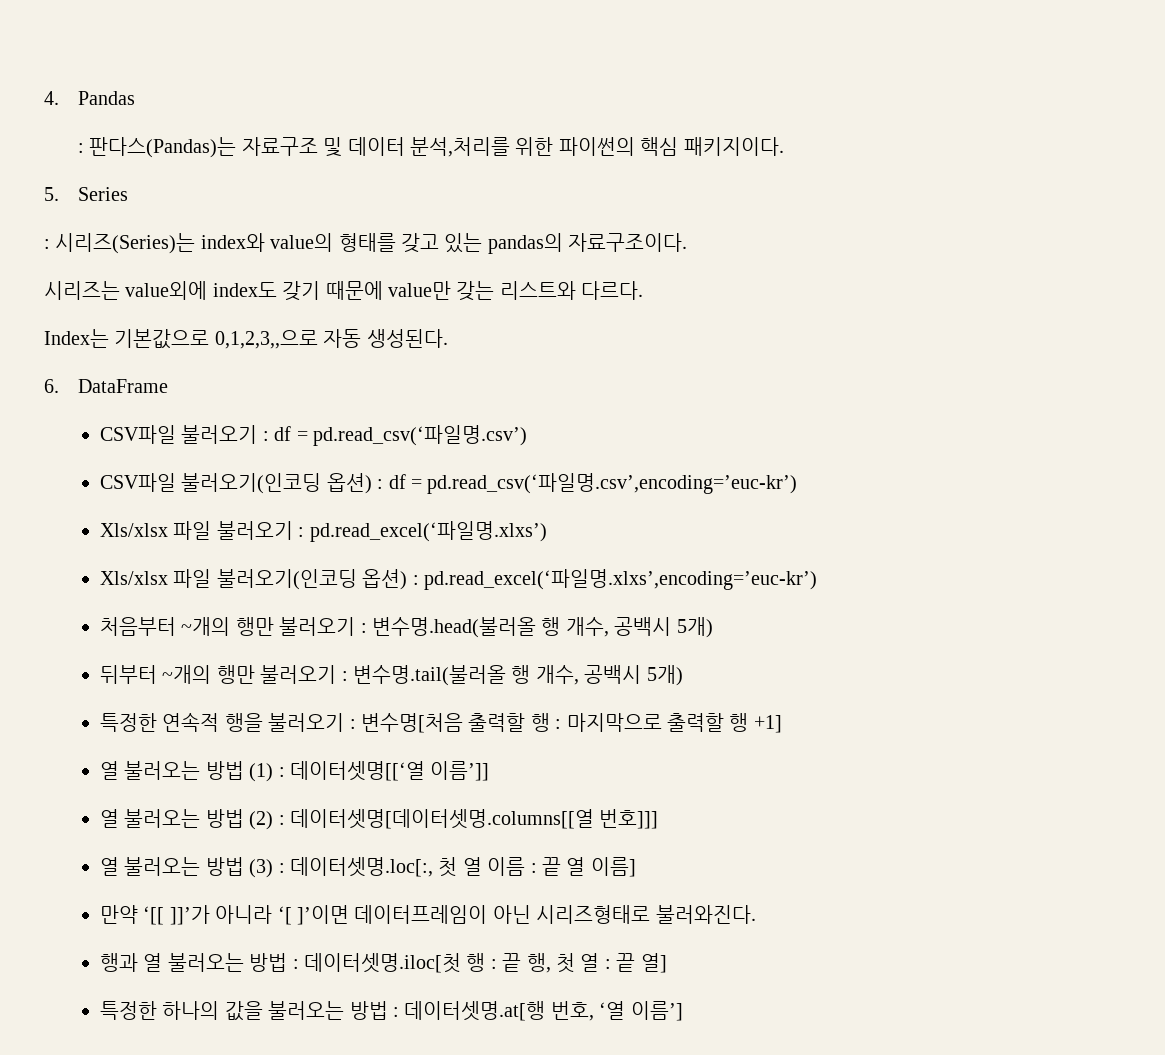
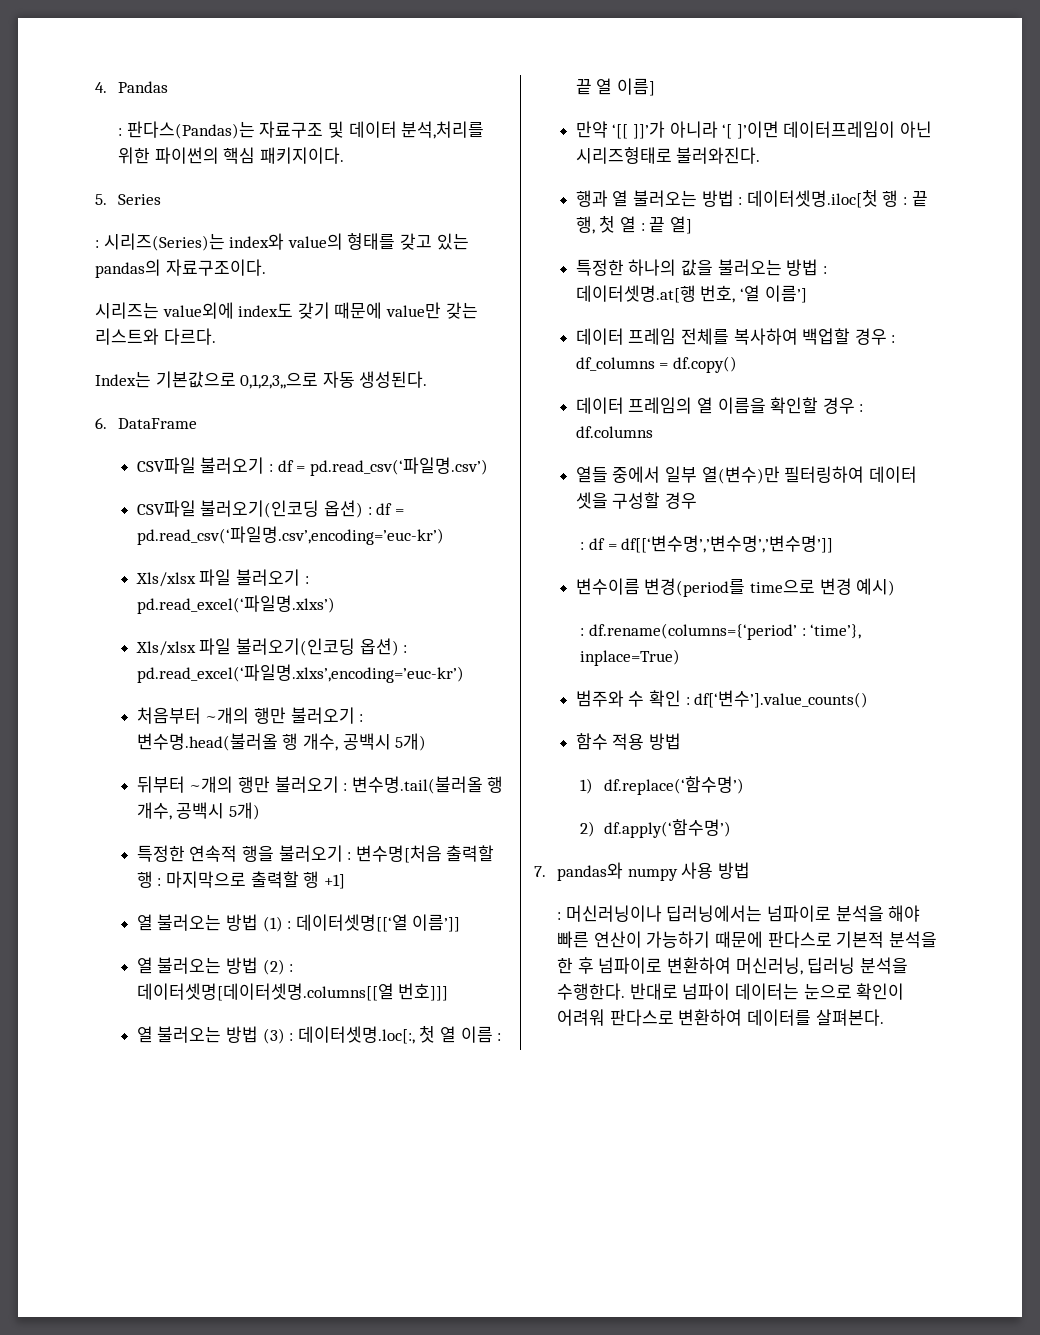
(683, 1011) none -> [575,328,896,345] [575,356,738,373] [575,397,864,414] [575,426,653,438] [575,466,917,484] [575,492,698,509] [580,535,834,553] [575,578,896,597] [580,623,862,640] [580,649,681,666] [575,690,869,708] [575,733,682,750] [580,776,744,795] [580,819,731,838] [534,862,750,881] [557,905,921,922] [557,931,937,948] [557,957,908,975] [557,983,905,1000] [557,1009,884,1026] // 데이터 프레임 전체를 복사하여 백업할 경우 : df_columns = df.copy() // 데이터 프레임의 열 이름을 확인할 경우 : df.columns // 열들 중에서 일부 열(변수)만 필터링하여 데이터 셋을 구성할 경우 // : df = df[[‘변수명’,’변수명’,’변수명’]] // 변수이름 변경(period를 time으로 변경 예시) // : df.rename(columns={‘period’ : ‘time’}, inplace=True) // 범주와 수 확인 : df[‘변수’].value_counts() // 함수 적용 방법 // 1) df.replace(‘함수명’) // 2) df.apply(‘함수명’) // 7. pandas와 numpy 사용 방법 // : 머신러닝이나 딥러닝에서는 넘파이로 분석을 해야 빠른 연산이 가능하기 때문에 판다스로 기본적 분석을 한 후 넘파이로 변환하여 머신러닝, 딥러닝 분석을 수행한다. 반대로 넘파이 데이터는 눈으로 확인이 어려워 판다스로 변환하여 데이터를 살펴본다.

